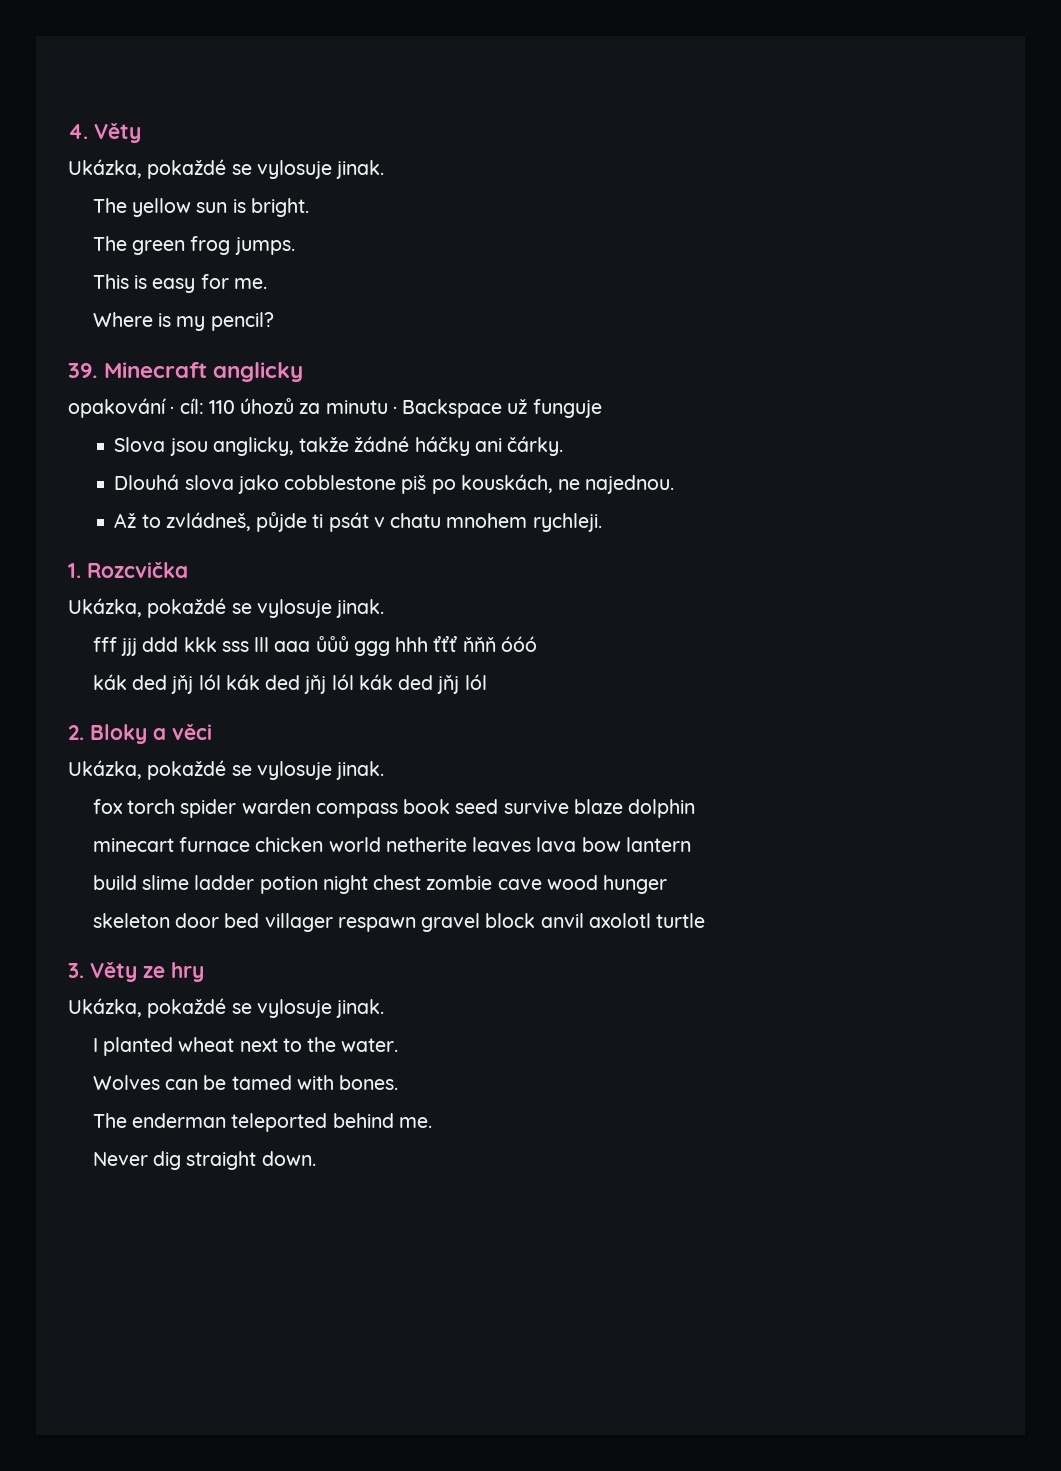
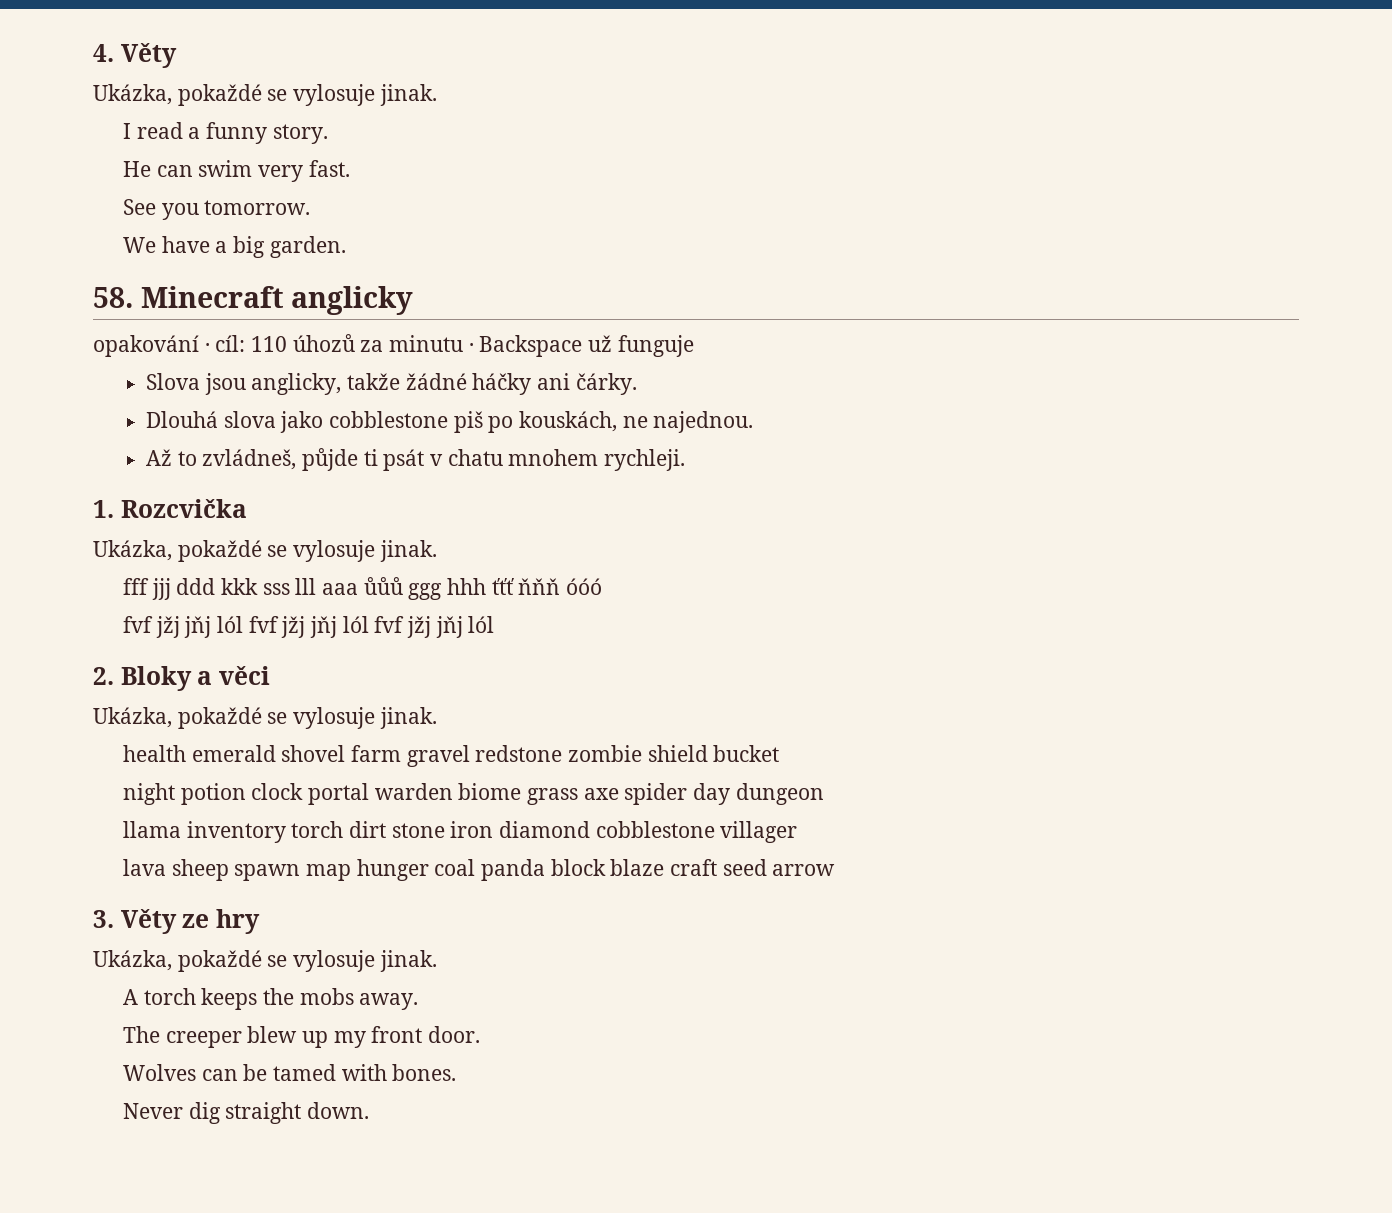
[92,198,309,217] [92,236,295,255] [92,274,267,293] [92,312,274,331] [68,363,98,378] The yellow sun is bright. // The green frog jumps. // This is easy for me. // Where is my pencil? // 39. -> [122,122,328,144] [122,160,350,182] [122,199,311,220] [122,236,346,258] [93,287,133,308] I read a funny story. // He can swim very fast. // See you tomorrow. // We have a big garden. // 58.
[92,674,434,694] kák ded jňj lól kák ded jňj lól kák ded -> [122,616,431,638] fvf jžj jňj lól fvf jžj jňj lól fvf jžj
[92,799,696,818] [92,837,691,852] [92,875,668,894] [92,913,706,932] fox torch spider warden compass book seed survive blaze dolphin // minecart furnace chicken world netherite leaves lava bow lantern // build slime ladder potion night chest zombie cave wood hunger // skeleton door bed villager respawn gravel block anvil axolotl turtle -> [122,745,780,767] [122,783,824,805] [122,821,798,843] [122,859,836,881] health emerald shovel farm gravel redstone zombie shield bucket // night potion clock portal warden biome grass axe spider day dungeon // llama inventory torch dirt stone iron diamond cobblestone villager // lava sheep spawn map hunger coal panda block blaze craft seed arrow
[92,1037,399,1056] I planted wheat next to the water. -> [122,988,419,1010] [122,1026,480,1048] A torch keeps the mobs away. // The creeper blew up my front door.
[92,1113,432,1132] // The enderman teleported behind me. -> (457, 1072) none

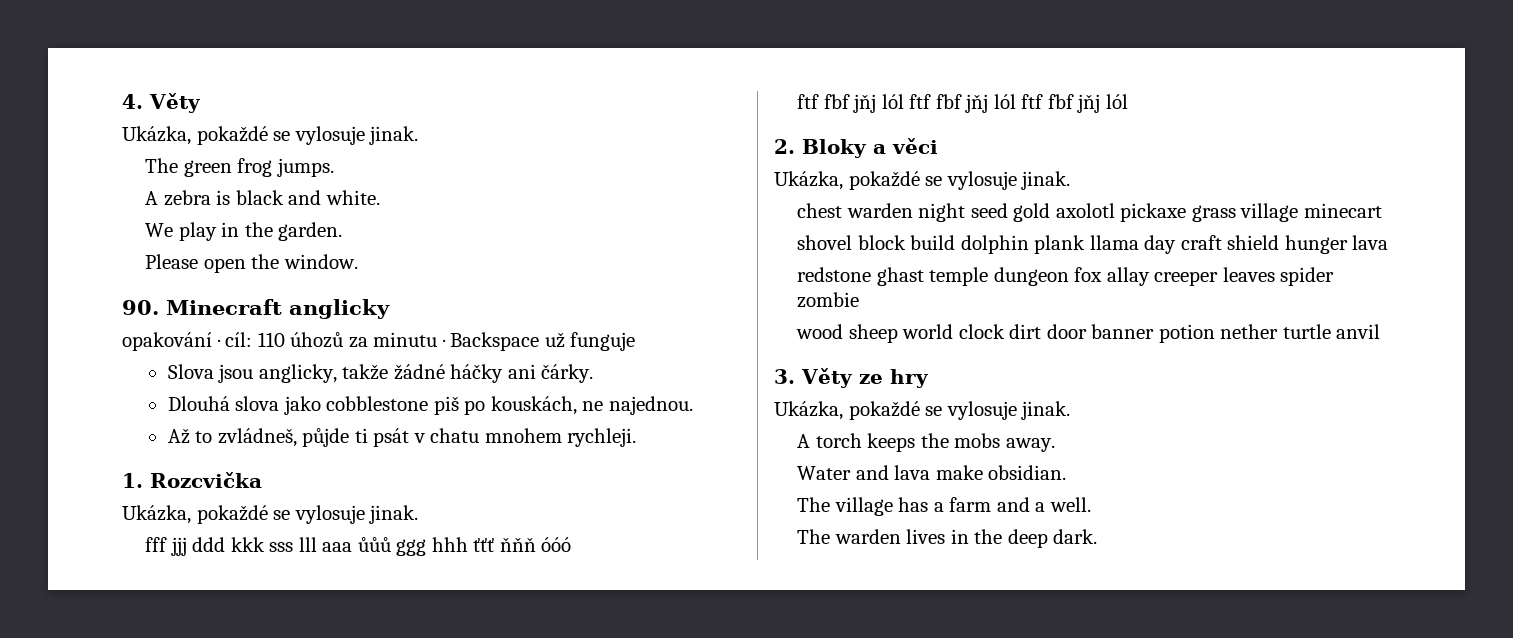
[122,122,328,144] [122,160,350,182] [122,199,311,220] [122,236,346,258] [93,287,133,308] I read a funny story. // He can swim very fast. // See you tomorrow. // We have a big garden. // 58. -> [145,158,334,177] [145,190,380,206] [145,222,343,241] [145,254,358,273] [122,300,159,315] The green frog jumps. // A zebra is black and white. // We play in the garden. // Please open the window. // 90.
[122,616,431,638] fvf jžj jňj lól fvf jžj jňj lól fvf jžj -> [797,94,1074,113] ftf fbf jňj lól ftf fbf jňj lól ftf fbf
[122,745,780,767] [122,783,824,805] [122,821,798,843] [122,859,836,881] health emerald shovel farm gravel redstone zombie shield bucket // night potion clock portal warden biome grass axe spider day dungeon // llama inventory torch dirt stone iron diamond cobblestone villager // lava sheep spawn map hunger coal panda block blaze craft seed arrow -> [797,203,1382,222] [797,235,1389,254] [797,267,1335,286] [797,292,860,308] [796,324,1381,343] chest warden night seed gold axolotl pickaxe grass village minecart // shovel block build dolphin plank llama day craft shield hunger lava // redstone ghast temple dungeon fox allay creeper leaves spider zombie // wood sheep world clock dirt door banner potion nether turtle anvil
[122,1026,480,1048] [122,1064,457,1081] [122,1102,369,1124] The creeper blew up my front door. // Wolves can be tamed with bones. // Never dig straight down. -> [797,465,1067,480] [797,497,1091,516] [797,529,1098,548] Water and lava make obsidian. // The village has a farm and a well. // The warden lives in the deep dark.

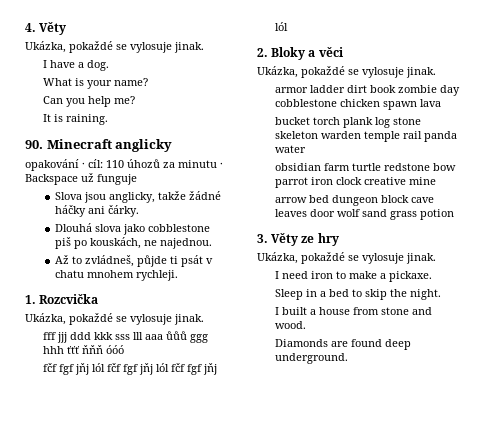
[145,158,334,177] [145,190,380,206] [145,222,343,241] [145,254,358,273] The green frog jumps. // A zebra is black and white. // We play in the garden. // Please open the window. -> [42,60,109,71] [42,78,148,89] [42,96,135,107] [42,114,108,125] I have a dog. // What is your name? // Can you help me? // It is raining.
[797,94,1074,113] ftf fbf jňj lól ftf fbf jňj lól ftf fbf -> [42,363,202,375] fčf fgf jňj lól fčf fgf jňj lól fčf fgf
[797,203,1382,222] [797,235,1389,254] [797,267,1335,286] [797,292,860,308] [796,324,1381,343] chest warden night seed gold axolotl pickaxe grass village minecart // shovel block build dolphin plank llama day craft shield hunger lava // redstone ghast temple dungeon fox allay creeper leaves spider zombie // wood sheep world clock dirt door banner potion nether turtle anvil -> [274,85,460,96] [274,99,441,110] [274,117,421,128] [274,131,457,142] [274,145,306,153] [274,163,456,171] [274,177,436,188] [274,195,434,206] [274,209,454,220] armor ladder dirt book zombie day cobblestone chicken spawn lava // bucket torch plank log stone skeleton warden temple rail panda water // obsidian farm turtle redstone bow parrot iron clock creative mine // arrow bed dungeon block cave leaves door wolf sand grass potion
[797,433,1055,452] [797,465,1067,480] [797,497,1091,516] [797,529,1098,548] A torch keeps the mobs away. // Water and lava make obsidian. // The village has a farm and a well. // The warden lives in the deep dark. -> [274,271,432,282] [274,289,441,300] [274,307,432,315] [274,321,306,329] [274,339,411,350] [274,353,348,364] I need iron to make a pickaxe. // Sleep in a bed to skip the night. // I built a house from stone and wood. // Diamonds are found deep underground.

